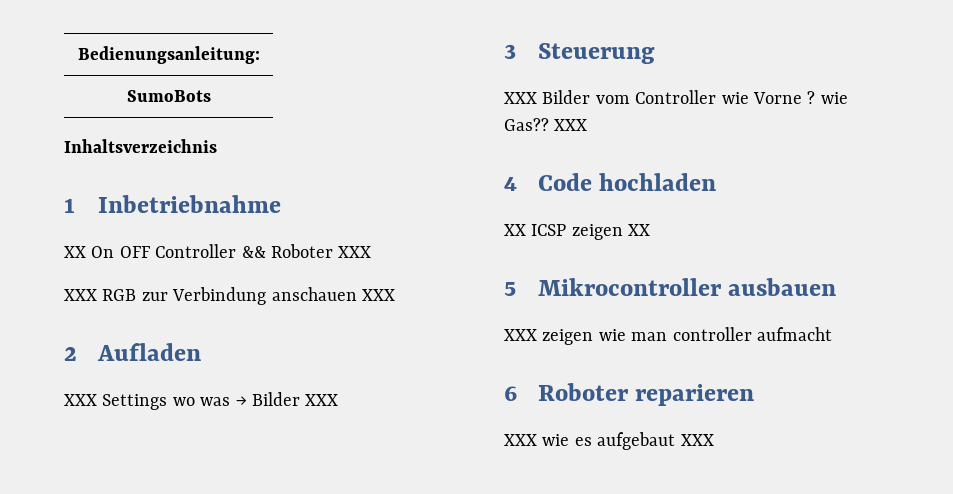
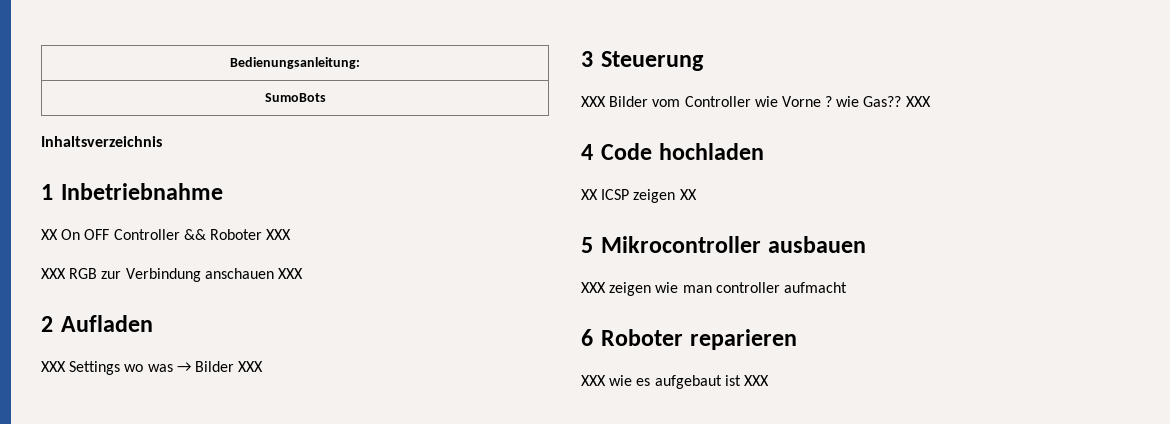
(676, 441) none -> [724,375,741,386] ist

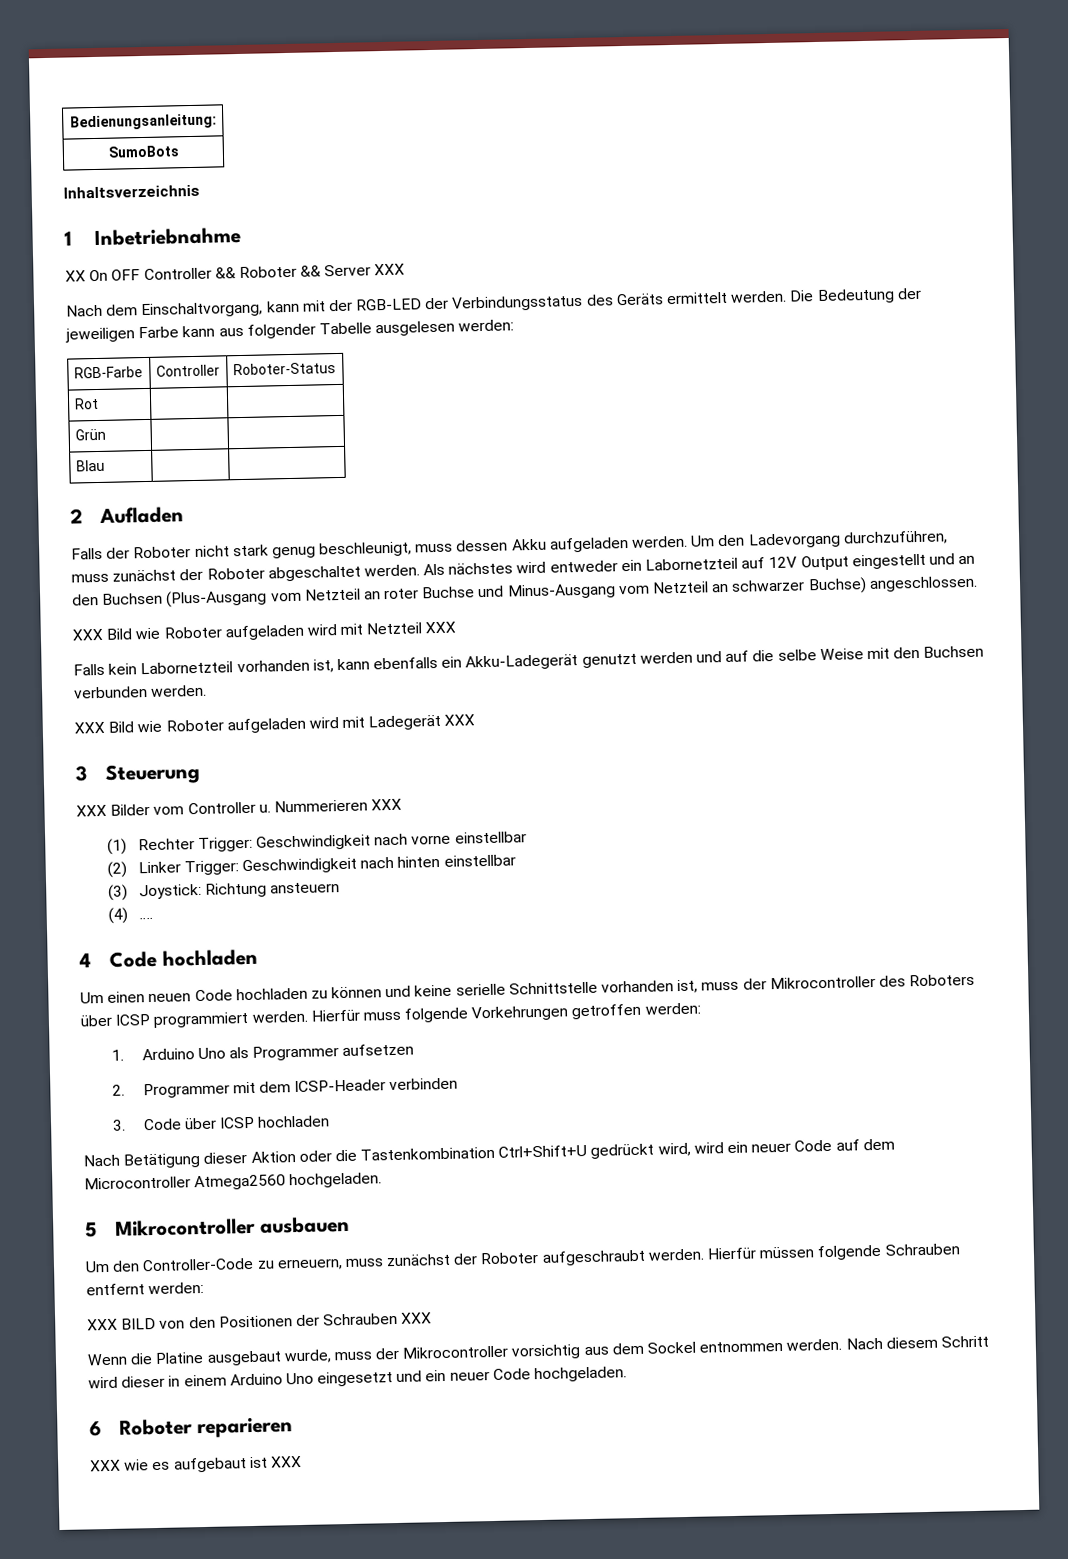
[266,229,292,240] [41,268,303,282] [41,315,154,332] [41,361,234,375] XXX // XXX RGB zur Verbindung anschauen XXX // 2 Aufladen // XXX Settings wo was → Bilder -> [300,263,406,277] [66,287,922,319] [65,319,515,343] [73,366,143,379] [155,364,220,377] [232,362,336,376] [73,397,99,410] [74,428,106,441] [75,459,105,472] [70,506,185,524] [71,530,948,560] [71,553,976,583] [72,575,978,608] [72,621,457,641] [73,645,985,676] [73,684,208,699] [74,714,442,734] && Server XXX // Nach dem Einschaltvorgang, kann mit der RGB-LED der Verbindungsstatus des Geräts ermittelt werden. Die Bedeutung der jeweiligen Farbe kann aus folgender Tabelle ausgelesen werden: // RGB-Farbe | Controller | Roboter-Status // Rot | | // Grün | | // Blau | | // 2 Aufladen // Falls der Roboter nicht stark genug beschleunigt, muss dessen Akku aufgeladen werden. Um den Ladevorgang durchzuführen, muss zunächst der Roboter abgeschaltet werden. Als nächstes wird entweder ein Labornetzteil auf 12V Output eingestellt und an den Buchsen (Plus-Ausgang vom Netzteil an roter Buchse und Minus-Ausgang vom Netzteil an schwarzer Buchse) angeschlossen. // XXX Bild wie Roboter aufgeladen wird mit Netzteil XXX // Falls kein Labornetzteil vorhanden ist, kann ebenfalls ein Akku-Ladegerät genutzt werden und auf die selbe Weise mit den Buchsen verbunden werden. // XXX Bild wie Roboter aufgeladen wird mit Ladegerät
[754,96,931,107] [581,143,764,160] [581,189,697,203] [581,236,866,253] [581,282,847,296] wie Vorne ? wie Gas?? XXX // 4 Code hochladen // XX ICSP zeigen XX // 5 Mikrocontroller ausbauen // XXX zeigen wie man controller aufmacht -> [258,798,403,813] [107,831,527,855] [107,854,516,878] [108,882,341,901] [108,907,153,924] [79,948,259,968] [80,973,976,1004] [80,1002,701,1028] [111,1043,415,1061] [112,1077,459,1099] [112,1115,331,1131] [83,1138,895,1169] [84,1172,383,1191] [85,1215,351,1238] [85,1243,960,1273] [86,1281,205,1296] [87,1312,433,1331] [87,1335,989,1366] [88,1366,628,1389] u. Nummerieren XXX // (1) Rechter Trigger: Geschwindigkeit nach vorne einstellbar // (2) Linker Trigger: Geschwindigkeit nach hinten einstellbar // (3) Joystick: Richtung ansteuern // (4) …. // 4 Code hochladen // Um einen neuen Code hochladen zu können und keine serielle Schnittstelle vorhanden ist, muss der Mikrocontroller des Roboters über ICSP programmiert werden. Hierfür muss folgende Vorkehrungen getroffen werden: // 1. Arduino Uno als Programmer aufsetzen // 2. Programmer mit dem ICSP-Header verbinden // 3. Code über ICSP hochladen // Nach Betätigung dieser Aktion oder die Tastenkombination Ctrl+Shift+U gedrückt wird, wird ein neuer Code auf dem Microcontroller Atmega2560 hochgeladen. // 5 Mikrocontroller ausbauen // Um den Controller-Code zu erneuern, muss zunächst der Roboter aufgeschraubt werden. Hierfür müssen folgende Schrauben entfernt werden: // XXX BILD von den Positionen der Schrauben XXX // Wenn die Platine ausgebaut wurde, muss der Mikrocontroller vorsichtig aus dem Sockel entnommen werden. Nach diesem Schritt wird dieser in einem Arduino Uno eingesetzt und ein neuer Code hochgeladen.

